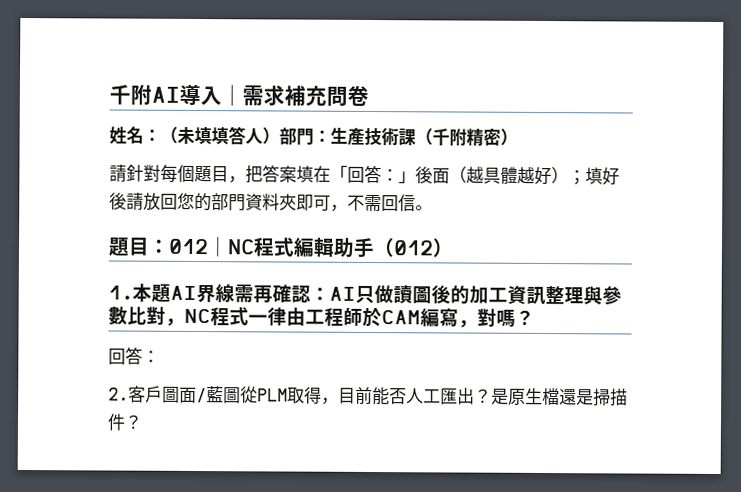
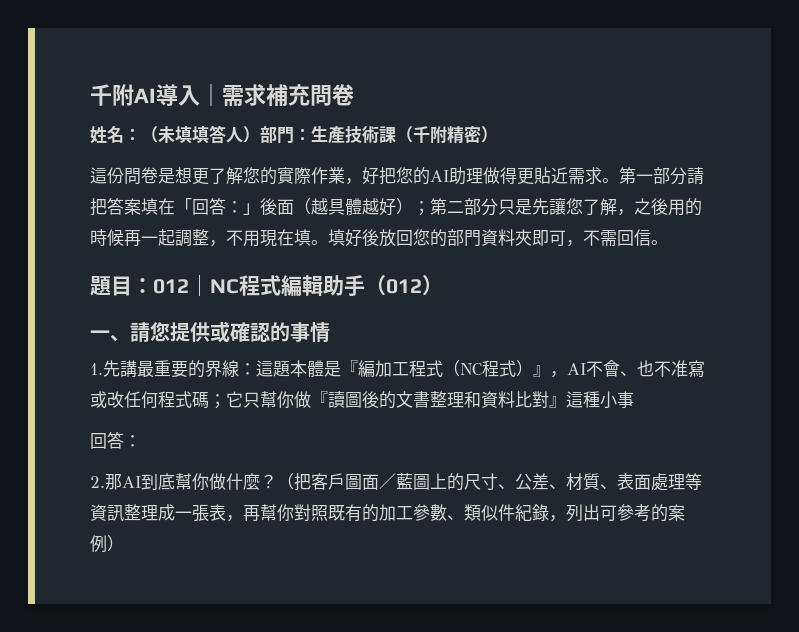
[109,164,246,184] 請針對每個題目， -> [90,167,704,185] 這份問卷是想更了解您的實際作業，好把您的AI助理做得更貼近需求。第一部分請
[585,167,620,186] [109,192,144,211] 填好後請 -> [430,198,702,216] [90,229,379,247] 第二部分只是先讓您了解，之後用的時候再一起調整，不用現在填。填好後
[108,283,622,306] [108,306,535,328] [108,346,160,365] [108,385,628,407] [107,413,143,431] 1.本題AI界線需再確認：AI只做讀圖後的加工資訊整理與參數比對，NC程式一律由工程師於CAM編寫，對嗎？ // 回答： // 2.客戶圖面/藍圖從PLM取得，目前能否人工匯出？是原生檔還是掃描件？ -> [90,321,330,343] [90,360,705,378] [90,391,634,409] [90,431,141,449] [90,473,702,491] [90,504,685,522] [90,535,124,553] 一、請您提供或確認的事情 // 1.先講最重要的界線：這題本體是『編加工程式（NC程式）』，AI不會、也不准寫或改任何程式碼；它只幫你做『讀圖後的文書整理和資料比對』這種小事 // 回答： // 2.那AI到底幫你做什麼？（把客戶圖面／藍圖上的尺寸、公差、材質、表面處理等資訊整理成一張表，再幫你對照既有的加工參數、類似件紀錄，列出可參考的案例）

